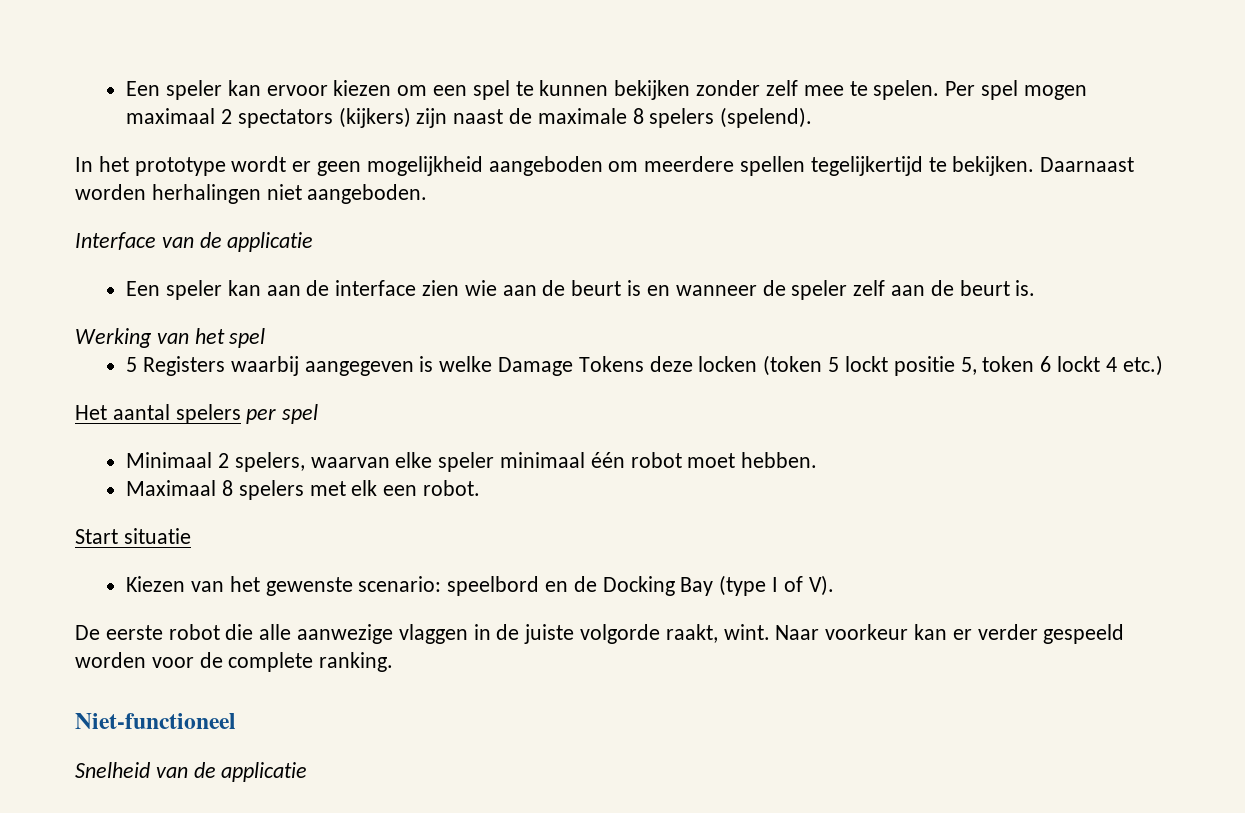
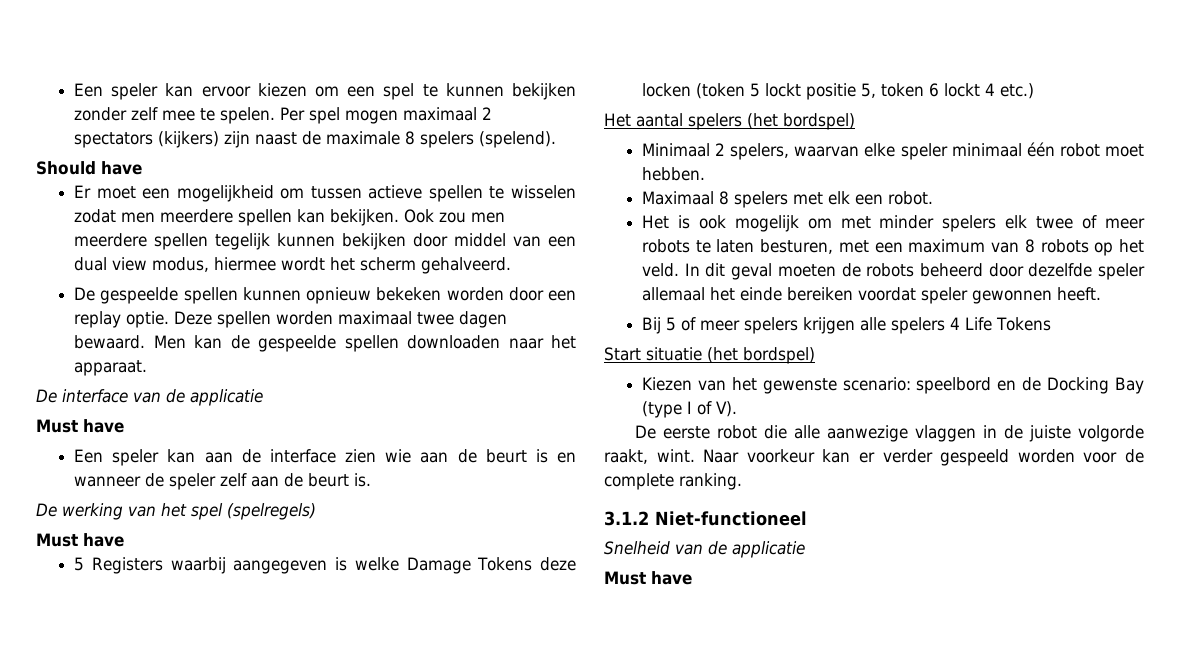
[75,156,1135,176] [75,184,428,204] [75,232,314,252] In het prototype wordt er geen mogelijkheid aangeboden om meerdere spellen tegelijkertijd te bekijken. Daarnaast worden herhalingen niet aangeboden. // Interface van de applicatie -> [36,161,142,175] [74,185,577,202] [74,209,506,226] [74,233,577,250] [74,257,512,274] [74,287,577,304] [74,311,508,328] [74,335,577,352] [74,360,148,376] [36,389,263,406] [36,419,124,433] Should have // Er moet een mogelijkheid om tussen actieve spellen te wisselen zodat men meerdere spellen kan bekijken. Ook zou men meerdere spellen tegelijk kunnen bekijken door middel van een dual view modus, hiermee wordt het scherm gehalveerd. // De gespeelde spellen kunnen opnieuw bekeken worden door een replay optie. Deze spellen worden maximaal twee dagen bewaard. Men kan de gespeelde spellen downloaden naar het apparaat. // De interface van de applicatie // Must have
[75,328,152,348] Werking -> [36,503,123,520] De werking
(266, 338) none -> [227,503,316,520] [36,533,124,547] (spelregels) // Must have
[246,404,319,424] per spel -> [747,113,855,130] (het bordspel)
(481, 488) none -> [642,215,1145,232] [642,239,1144,256] [642,263,1145,280] [642,287,1102,304] [642,317,1052,334] // Het is ook mogelijk om met minder spelers elk twee of meer robots te laten besturen, met een maximum van 8 robots op het veld. In dit geval moeten de robots beheerd door dezelfde speler allemaal het einde bereiken voordat speler gewonnen heeft. // Bij 5 of meer spelers krijgen alle spelers 4 Life Tokens
(191, 536) none -> [707,347,815,364] (het bordspel)
(394, 662) none -> [604,511,649,526] 3.1.2
(308, 772) none -> [604,571,692,585] // Must have

